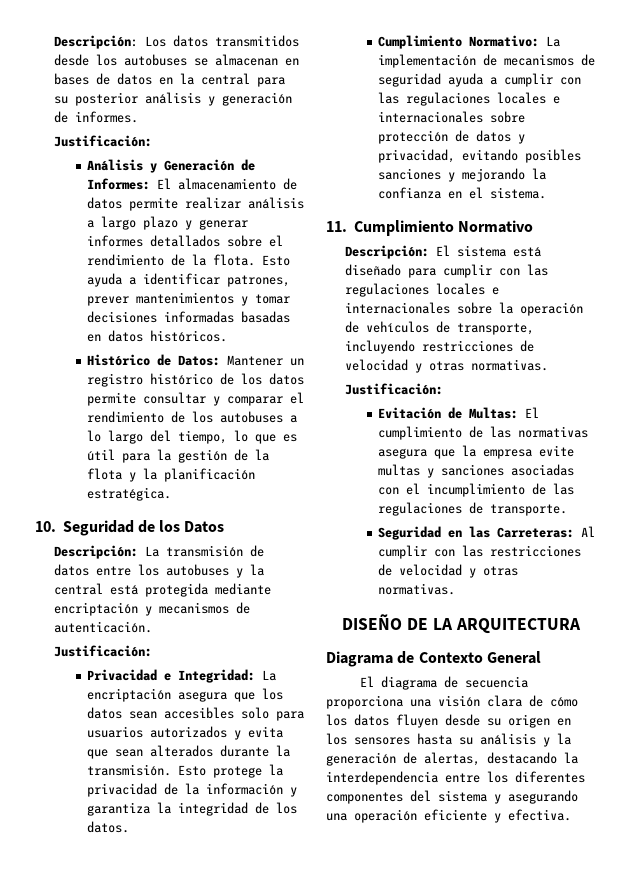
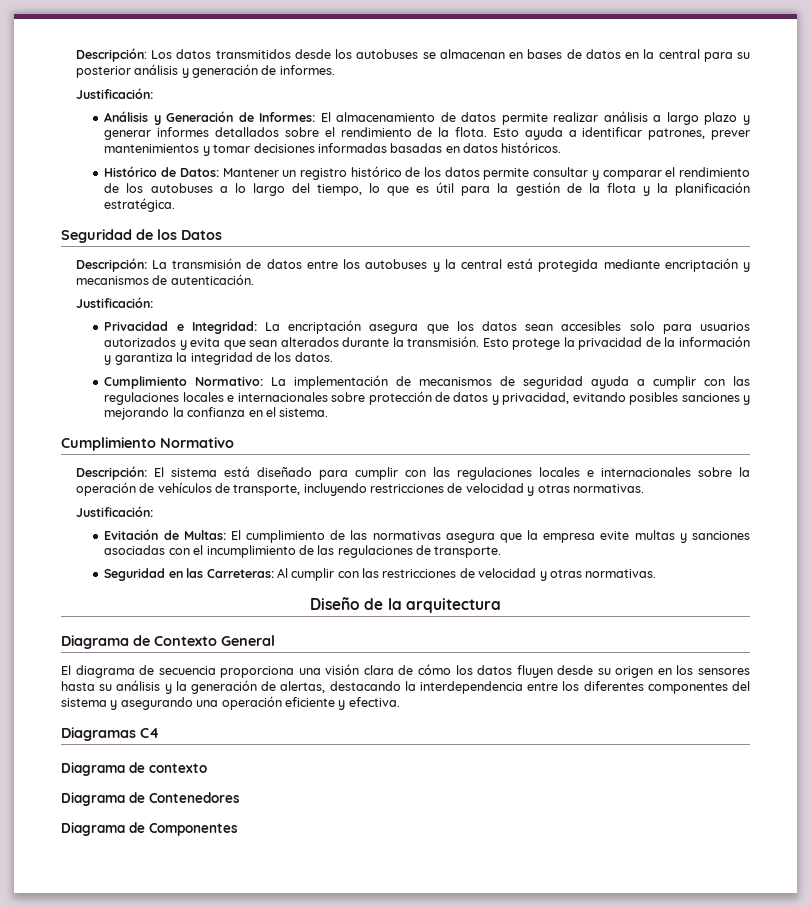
[35,521,56,532] 10. -> (176, 205) none
[326,221,347,232] 11. -> (329, 412) none
[342,614,581,634] DISEÑO DE LA ARQUITECTURA -> [310,597,501,613] Diseño de la arquitectura
(571, 815) none -> [61,727,159,741] [61,762,207,776] [61,792,240,806] [61,822,238,836] // Diagramas C4 // Diagrama de contexto // Diagrama de Contenedores // Diagrama de Componentes

